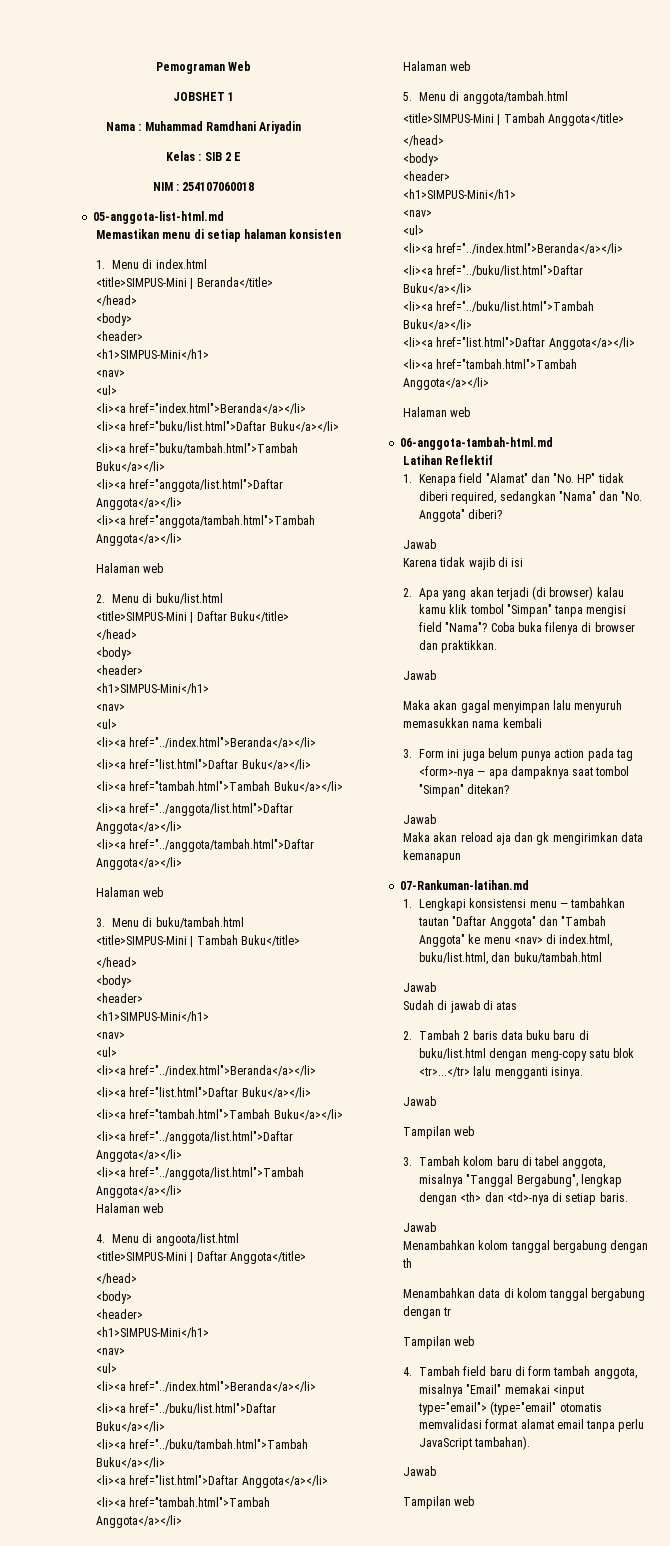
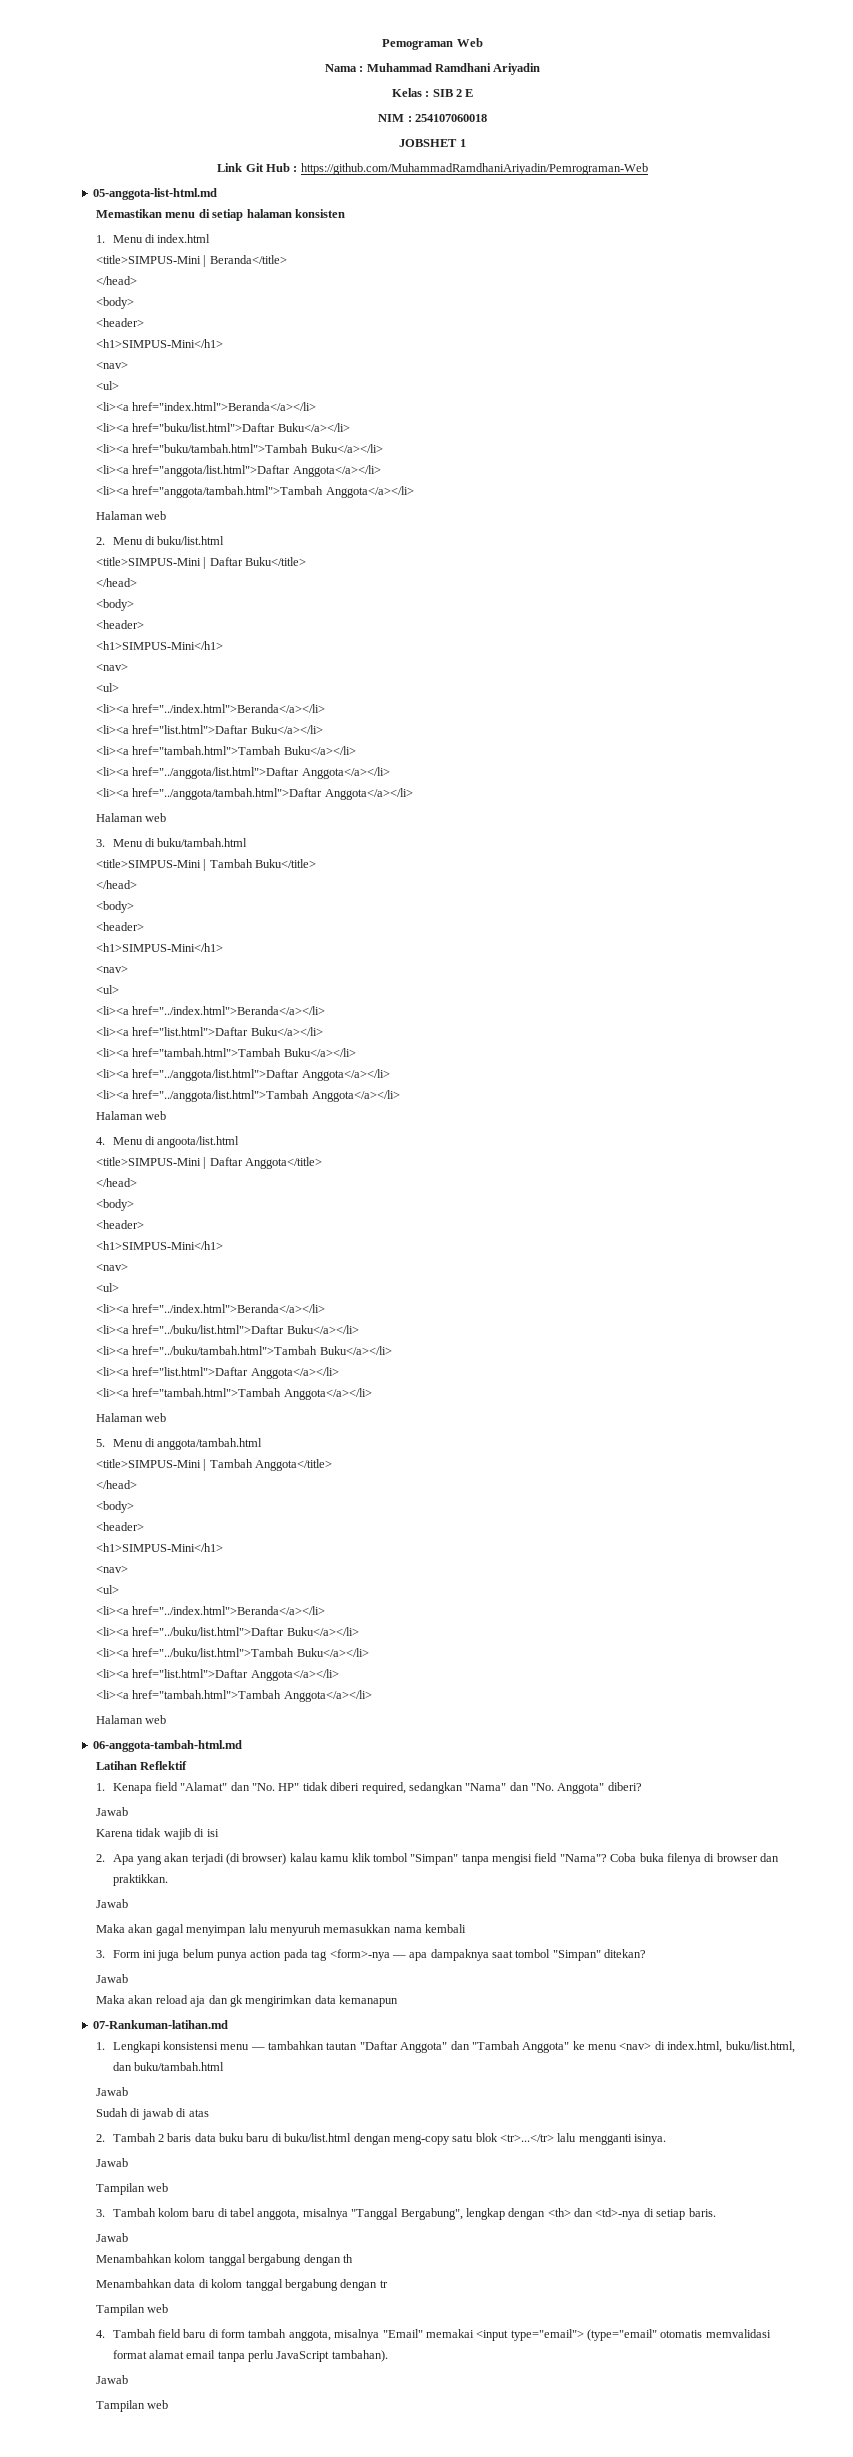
[172,92,235,101] // JOBSHET 1 -> (483, 42) none
(255, 186) none -> [399,139,466,147] [217,163,648,175] // JOBSHET 1 // Link Git Hub : https://github.com/MuhammadRamdhaniAriyadin/Pemrograman-Web

